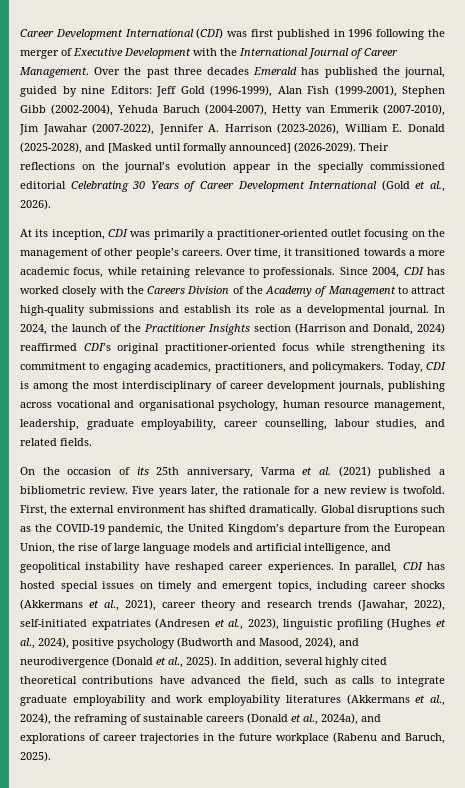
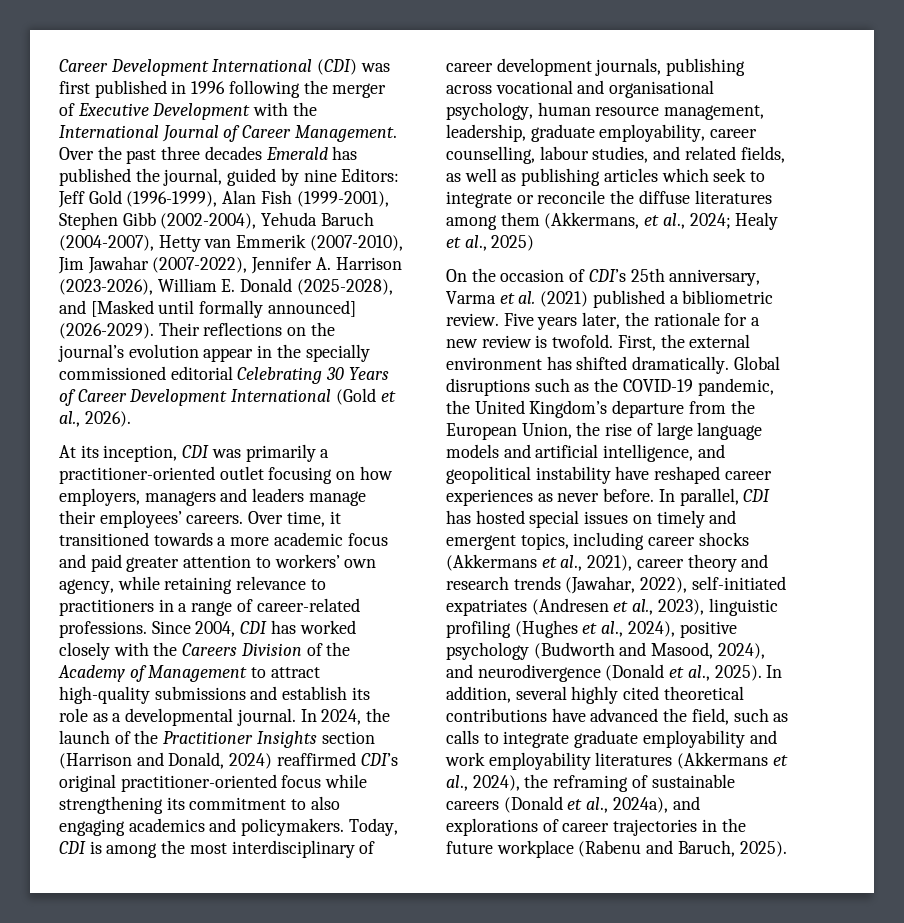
[428,229,446,237] [20,248,179,259] the management of other people’s -> [359,466,393,480] [59,488,366,506] [59,510,182,528] how employers, managers and leaders manage their employees’
[73,267,336,278] focus, while retaining relevance to professionals. -> [347,533,388,546] [59,554,377,572] [59,576,326,594] [59,598,360,616] [59,621,147,638] focus and paid greater attention to workers’ own agency, while retaining relevance to practitioners in a range of career-related professions.
[102,362,286,373] engaging academics, practitioners, -> [310,796,340,810] [59,818,205,836] also engaging academics
[60,438,92,446] fields. -> [740,146,785,163] [446,168,766,186] [446,190,772,208] [446,212,779,230] [446,235,535,251] fields, as well as publishing articles which seek to integrate or reconcile the diffuse literatures among them (Akkermans, et al., 2024; Healy et al., 2025)
[136,467,149,475] its -> [588,269,626,282] CDI’s
[267,562,334,573] experiences. -> [446,488,655,506] experiences as never before.

